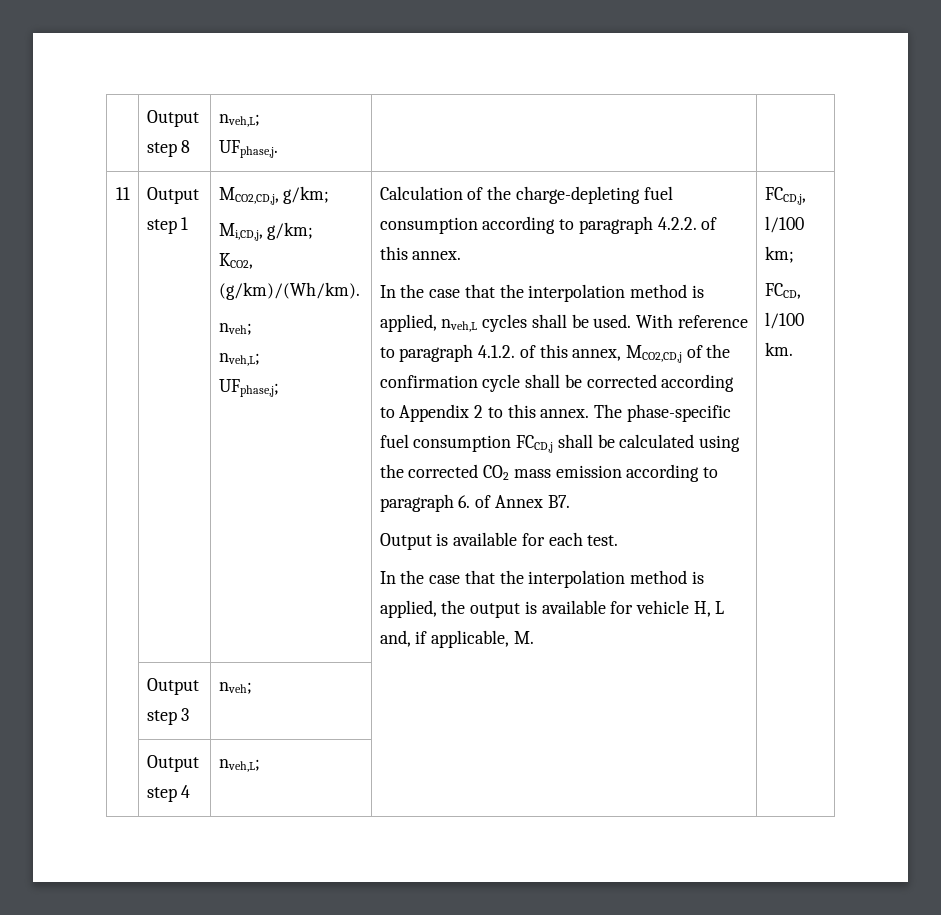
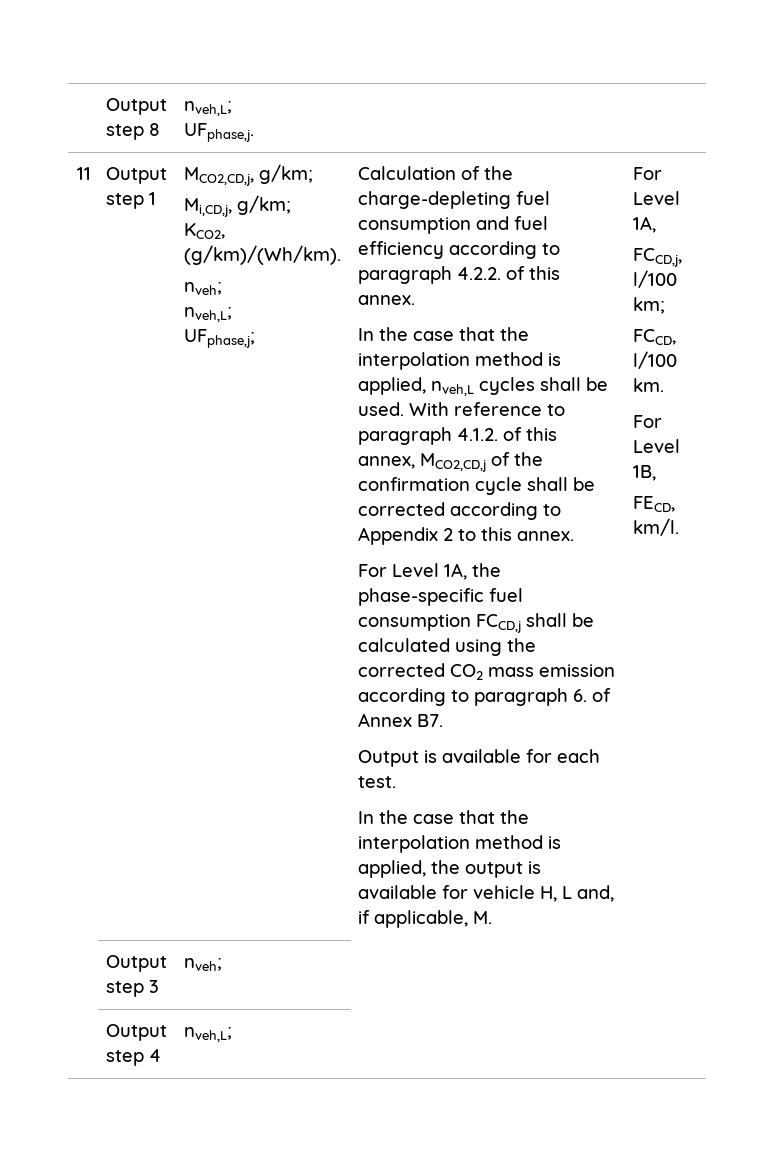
(478, 225) none -> [475,216,548,230] [357,241,444,259] and fuel efficiency
[593,404,622,418] The -> [357,563,501,580] // For Level 1A, the
(534, 637) none -> [632,167,662,180] [632,191,680,205] [632,216,656,233] For Level 1A, //
(793, 349) none -> [632,415,662,428] [632,439,680,453] [632,465,656,481] [632,496,675,512] [632,518,679,536] // For Level 1B, // FECD, km/l.

